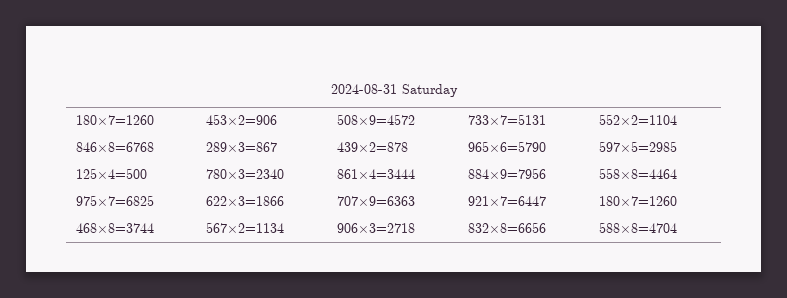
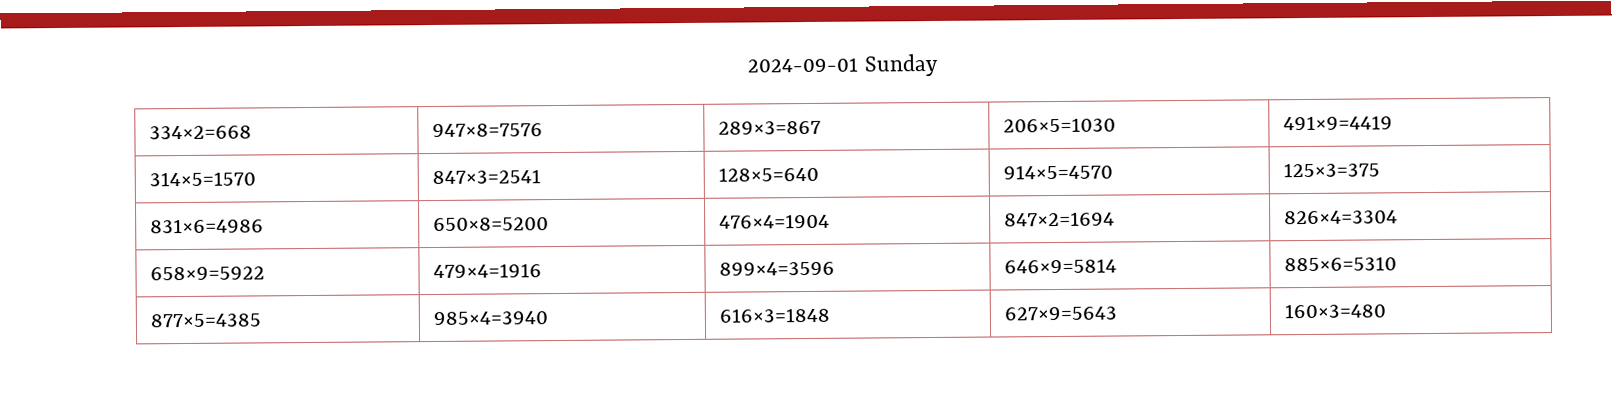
[330,84,458,97] [75,115,154,125] [205,114,277,125] [336,114,415,125] [467,114,546,125] [598,114,677,125] [75,142,154,152] [205,142,277,152] [336,142,408,152] [467,141,546,152] [598,141,677,152] [75,168,147,179] [205,169,284,179] [336,169,415,179] [467,168,546,179] [598,168,677,179] [75,195,154,206] [205,196,284,206] [336,196,415,206] [467,196,546,206] [598,196,677,206] [75,223,154,233] [205,222,284,233] [336,223,415,233] [467,222,546,233] [598,222,677,233] 2024-08-31 Saturday // 180×7=1260 | 453×2=906 | 508×9=4572 | 733×7=5131 | 552×2=1104 // 846×8=6768 | 289×3=867 | 439×2=878 | 965×6=5790 | 597×5=2985 // 125×4=500 | 780×3=2340 | 861×4=3444 | 884×9=7956 | 558×8=4464 // 975×7=6825 | 622×3=1866 | 707×9=6363 | 921×7=6447 | 180×7=1260 // 468×8=3744 | 567×2=1134 | 906×3=2718 | 832×8=6656 | 588×8=4704 -> [747,53,938,77] [148,125,252,140] [431,123,543,138] [717,120,821,135] [1002,117,1116,133] [1282,115,1393,131] [148,171,256,187] [431,169,541,185] [717,166,819,182] [1002,164,1113,180] [1282,162,1380,178] [149,218,264,234] [432,217,549,232] [718,213,830,229] [1003,211,1115,227] [1283,210,1398,225] [149,266,265,281] [432,263,542,279] [718,261,835,276] [1003,258,1117,274] [1283,256,1397,272] [149,313,261,328] [432,311,548,326] [718,307,830,323] [1003,306,1117,321] [1283,303,1386,319] 2024-09-01 Sunday // 334×2=668 | 947×8=7576 | 289×3=867 | 206×5=1030 | 491×9=4419 // 314×5=1570 | 847×3=2541 | 128×5=640 | 914×5=4570 | 125×3=375 // 831×6=4986 | 650×8=5200 | 476×4=1904 | 847×2=1694 | 826×4=3304 // 658×9=5922 | 479×4=1916 | 899×4=3596 | 646×9=5814 | 885×6=5310 // 877×5=4385 | 985×4=3940 | 616×3=1848 | 627×9=5643 | 160×3=480

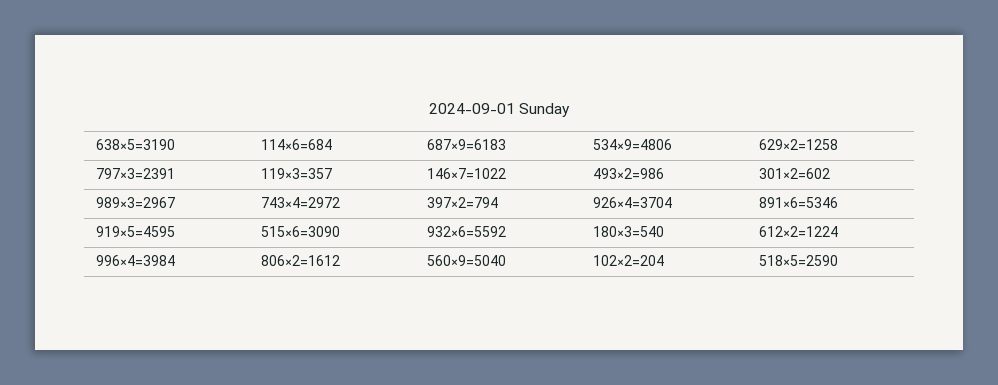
[148,125,252,140] [431,123,543,138] [717,120,821,135] [1002,117,1116,133] [1282,115,1393,131] [148,171,256,187] [431,169,541,185] [717,166,819,182] [1002,164,1113,180] [1282,162,1380,178] [149,218,264,234] [432,217,549,232] [718,213,830,229] [1003,211,1115,227] [1283,210,1398,225] [149,266,265,281] [432,263,542,279] [718,261,835,276] [1003,258,1117,274] [1283,256,1397,272] [149,313,261,328] [432,311,548,326] [718,307,830,323] [1003,306,1117,321] [1283,303,1386,319] 334×2=668 | 947×8=7576 | 289×3=867 | 206×5=1030 | 491×9=4419 // 314×5=1570 | 847×3=2541 | 128×5=640 | 914×5=4570 | 125×3=375 // 831×6=4986 | 650×8=5200 | 476×4=1904 | 847×2=1694 | 826×4=3304 // 658×9=5922 | 479×4=1916 | 899×4=3596 | 646×9=5814 | 885×6=5310 // 877×5=4385 | 985×4=3940 | 616×3=1848 | 627×9=5643 | 160×3=480 -> [96,139,176,150] [261,139,333,150] [427,139,507,150] [593,139,673,150] [759,139,839,150] [96,168,176,179] [261,168,333,179] [427,168,507,179] [593,168,665,179] [759,168,831,179] [96,197,176,208] [261,197,341,208] [427,197,499,208] [593,197,673,208] [759,197,839,208] [96,226,176,237] [261,226,341,237] [427,226,507,237] [593,226,665,237] [759,226,839,237] [96,255,176,266] [261,255,341,266] [427,255,507,266] [593,255,665,266] [759,255,839,266] 638×5=3190 | 114×6=684 | 687×9=6183 | 534×9=4806 | 629×2=1258 // 797×3=2391 | 119×3=357 | 146×7=1022 | 493×2=986 | 301×2=602 // 989×3=2967 | 743×4=2972 | 397×2=794 | 926×4=3704 | 891×6=5346 // 919×5=4595 | 515×6=3090 | 932×6=5592 | 180×3=540 | 612×2=1224 // 996×4=3984 | 806×2=1612 | 560×9=5040 | 102×2=204 | 518×5=2590

